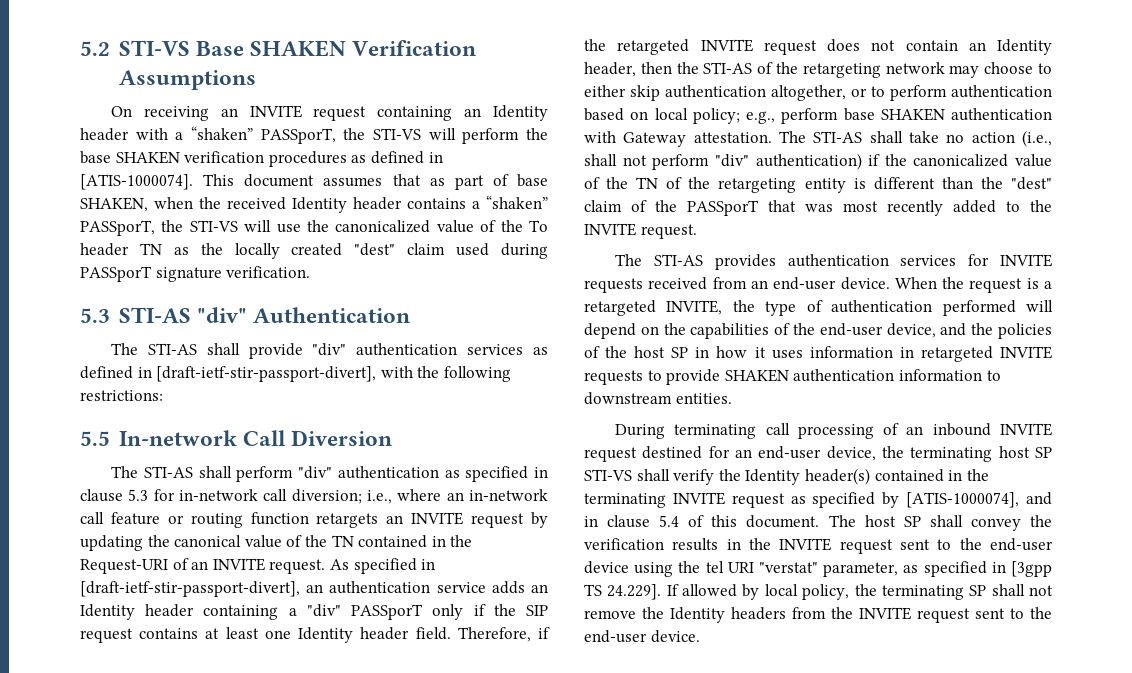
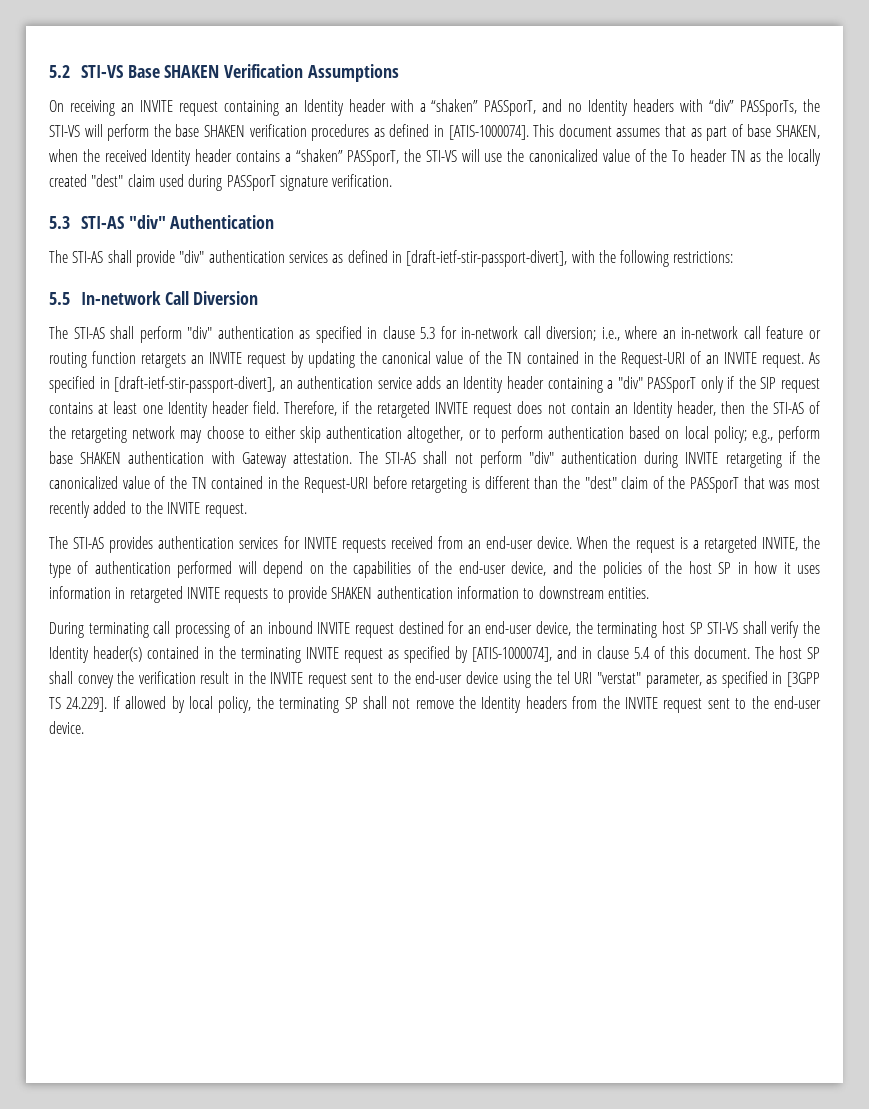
(336, 136) none -> [542,99,798,116] and no Identity headers with “div” PASSporTs,
[909,130,1052,147] [584,153,862,170] take no action (i.e., shall not perform "div" authentication) -> [454,451,782,468] not perform "div" authentication during INVITE retargeting
[666,177,846,193] of the retargeting entity -> [211,476,468,493] contained in the Request-URI before retargeting
[672,538,719,551] results -> [200,671,230,684] result
[1010,561,1052,577] [3gpp -> [786,672,820,687] [3GPP

